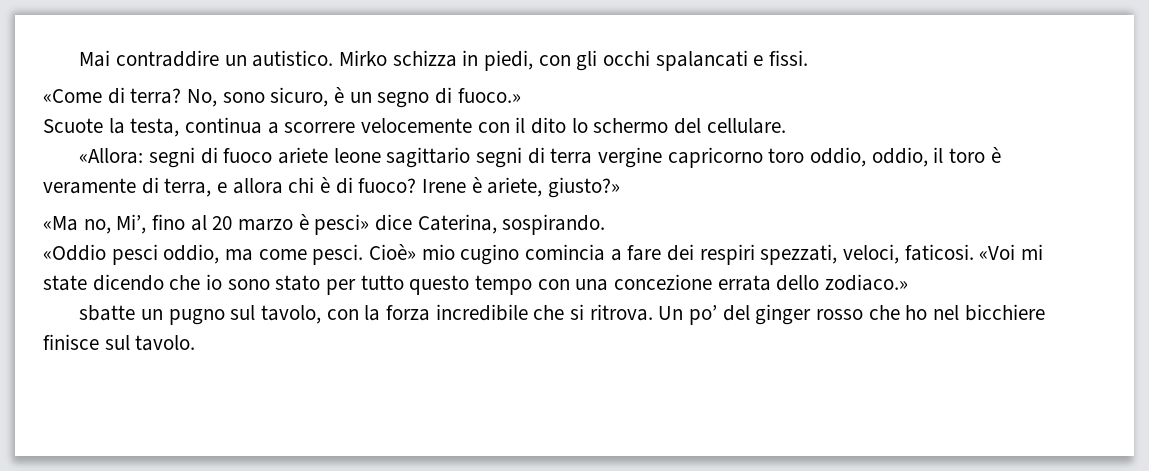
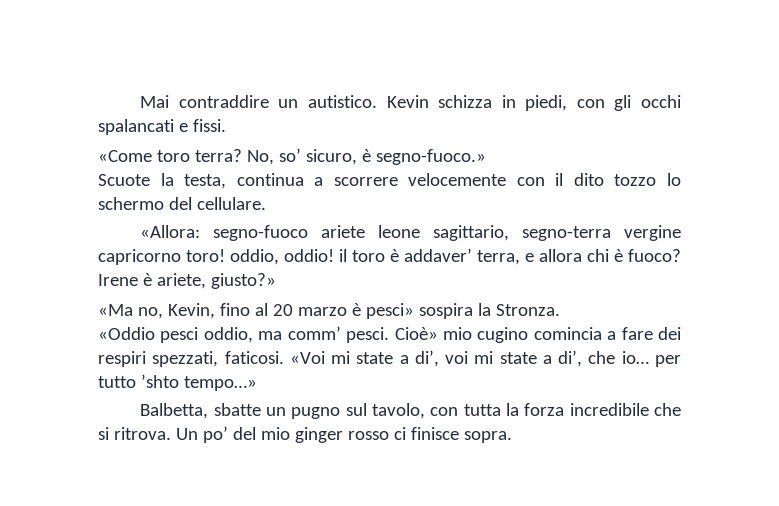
[339,50,388,66] Mirko -> [386,95,429,108] Kevin
[107,87,125,104] di -> [156,150,190,162] toro
[222,92,265,103] sono -> [278,148,301,162] so’
[349,87,521,108] un segno di fuoco.» -> [375,149,486,165] segno-fuoco.»
(567, 125) none -> [614,174,657,186] tozzo
[148,147,928,168] segni di fuoco ariete leone sagittario segni di terra vergine capricorno toro oddio, oddio, -> [213,225,681,241] [98,249,334,265] segno-fuoco ariete leone sagittario, segno-terra vergine capricorno toro! oddio, oddio!
[43,177,159,194] veramente di -> [404,248,472,262] addaver’
[335,177,353,194] di -> (623, 255) none
[116,214,147,234] Mi’, -> [167,303,215,319] Kevin,
[375,214,606,235] dice Caterina, sospirando. -> [418,303,560,319] sospira la Stronza.
[258,249,307,260] come -> [287,326,341,340] comm’
[843,244,900,264] veloci, -> (219, 359) none
[92,274,909,295] dicendo che io sono stato per tutto questo tempo con una concezione errata dello zodiaco.» // -> [399,350,681,367] [98,374,257,391] [140,403,209,419] a di’, voi mi state a di’, che io… per tutto ’shto tempo…» // Balbetta,
(359, 314) none -> [463,404,501,416] tutta
(750, 313) none -> [260,427,290,440] mio
[868,304,1045,321] [43,334,196,351] che ho nel bicchiere finisce sul tavolo. -> [393,427,512,443] ci finisce sopra.

